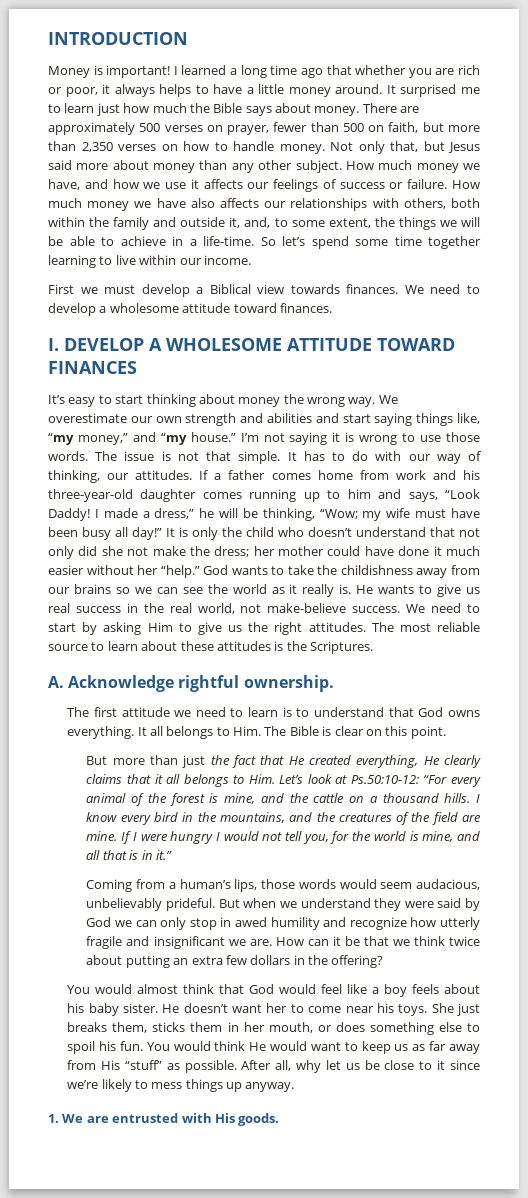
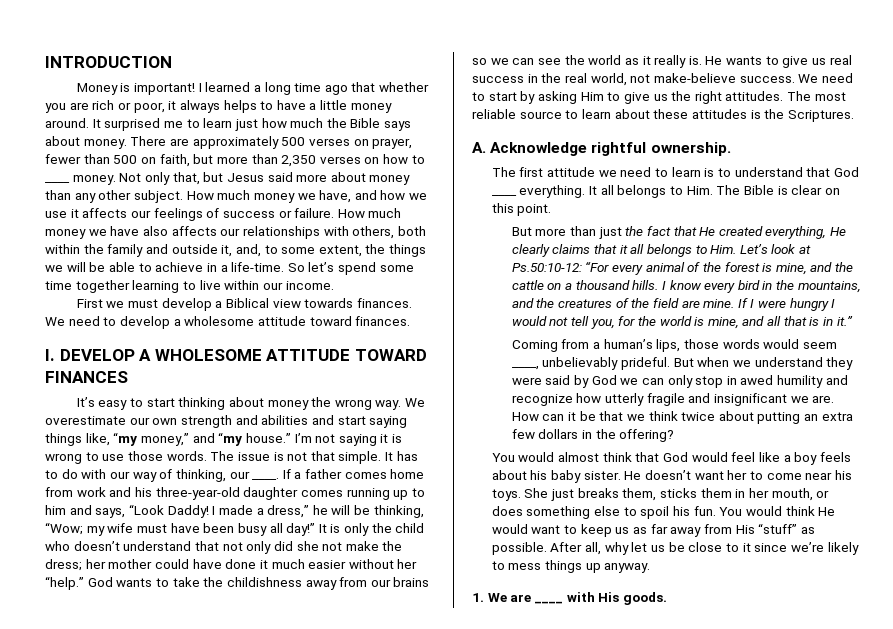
[233,141,274,151] handle -> [45,182,70,183] ____
[135,470,193,480] attitudes. -> [252,478,280,480] ____.
[448,710,481,717] owns -> [491,195,517,196] ____
[416,879,480,890] audacious, -> [511,366,539,370] ____,
[112,1113,179,1123] entrusted -> [534,601,563,604] ____

